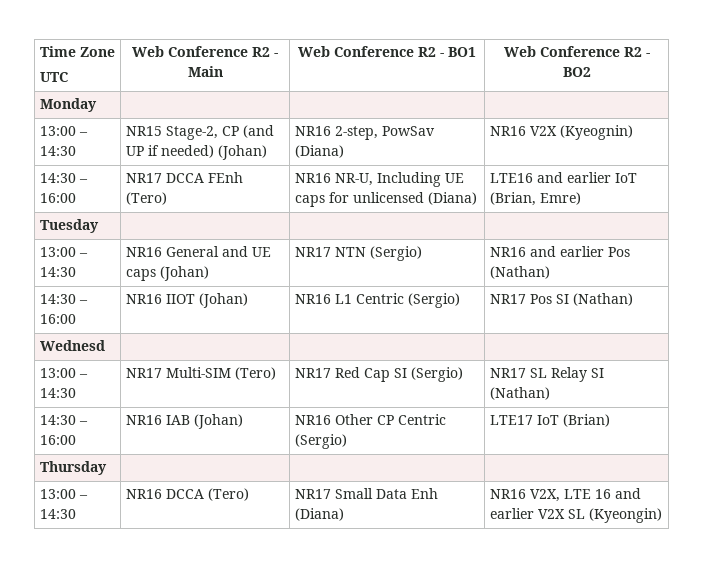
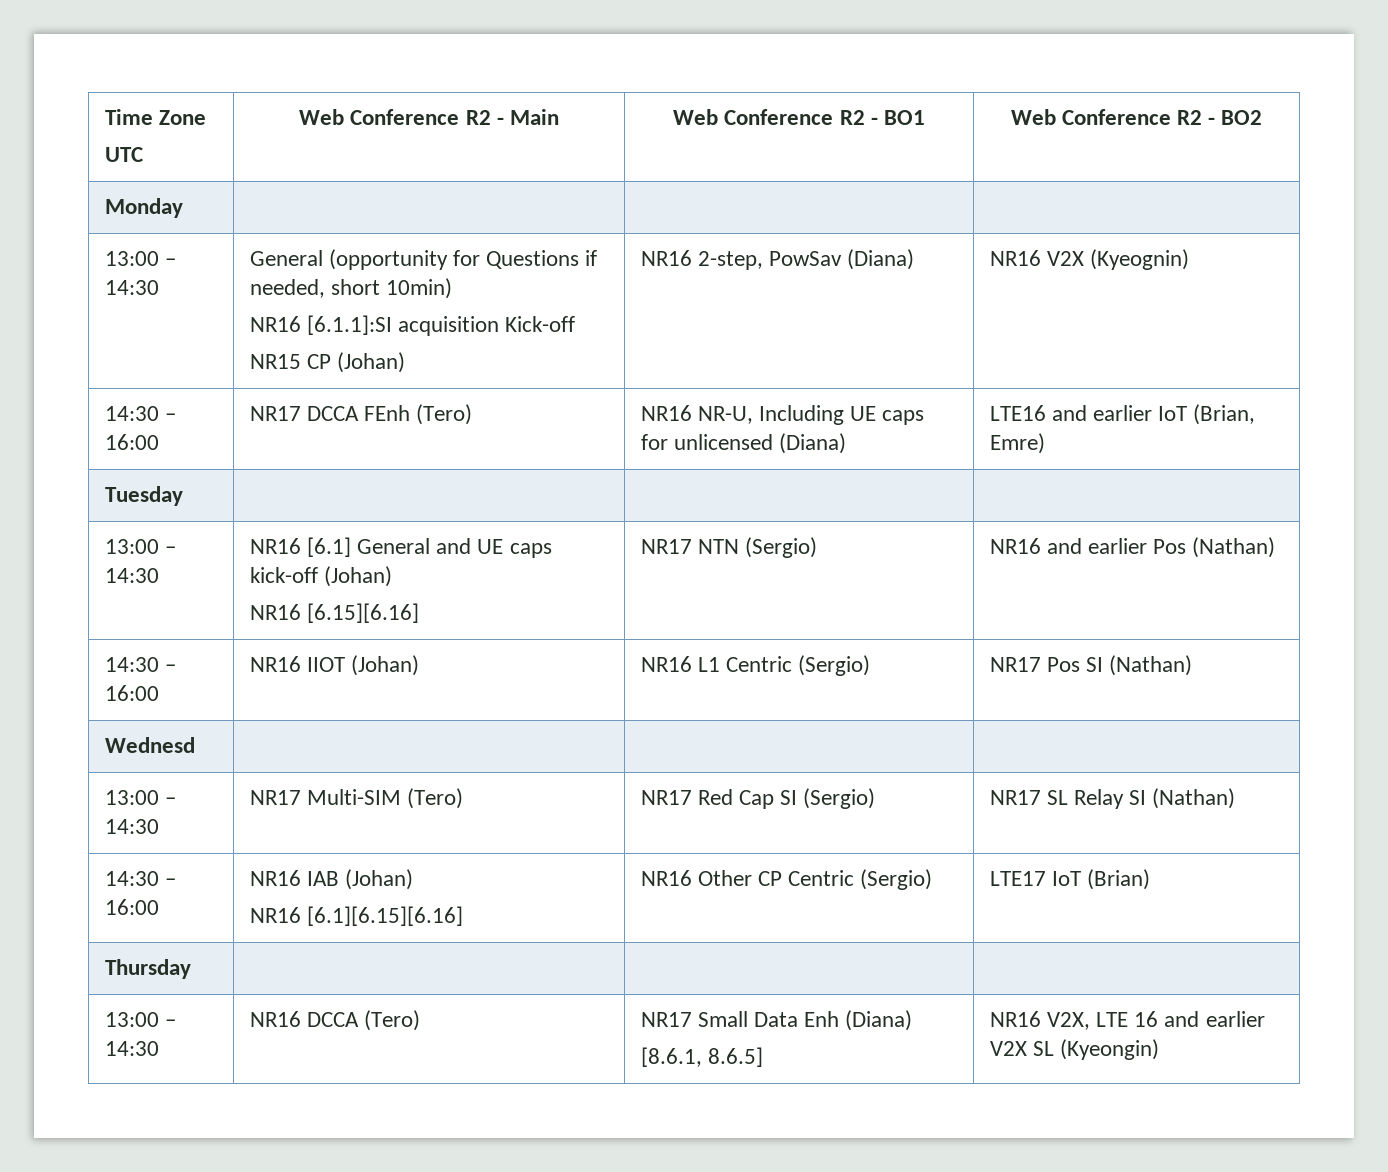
[125,125,274,140] [125,145,214,158] NR15 Stage-2, CP (and UP if needed) -> [249,249,598,270] [249,278,452,299] [249,315,576,336] [249,354,331,369] General (opportunity for Questions if needed, short 10min) // NR16 [6.1.1]:SI acquisition Kick-off // NR15 CP
(162, 252) none -> [306,537,351,557] [6.1]
[159,266,209,281] (Johan) -> [249,566,392,587] [249,603,419,623] kick-off (Johan) // NR16 [6.15][6.16]
(243, 421) none -> [249,906,463,926] // NR16 [6.1][6.15][6.16]
(344, 514) none -> [640,1047,763,1067] // [8.6.1, 8.6.5]

